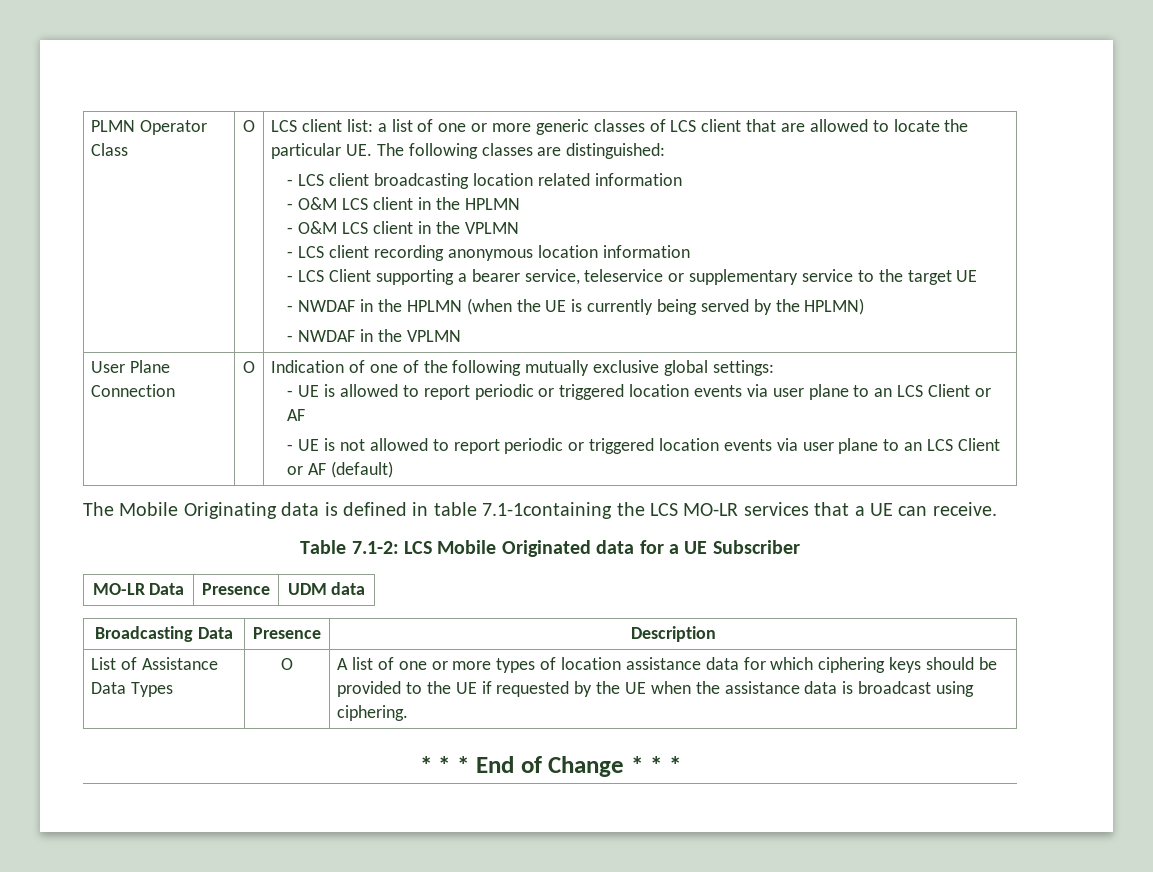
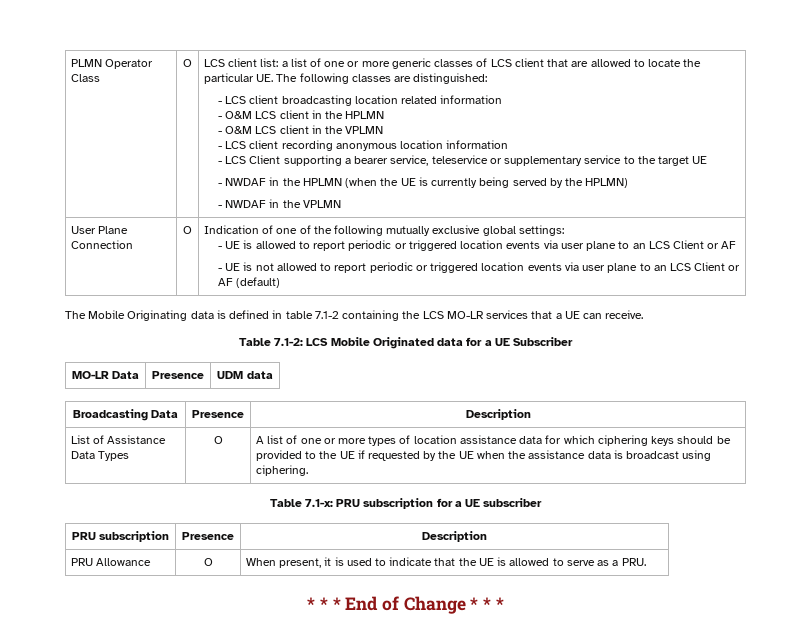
[482,502,613,519] 7.1-1containing -> [314,310,400,321] 7.1-2 containing
(409, 713) none -> [269,498,543,509] [71,531,170,542] [182,532,234,540] [422,531,487,542] [70,558,152,566] [203,558,213,566] [245,557,646,568] // Table 7.1-x: PRU subscription for a UE subscriber // PRU subscription | Presence | Description // PRU Allowance | O | When present, it is used to indicate that the UE is allowed to serve as a PRU.

